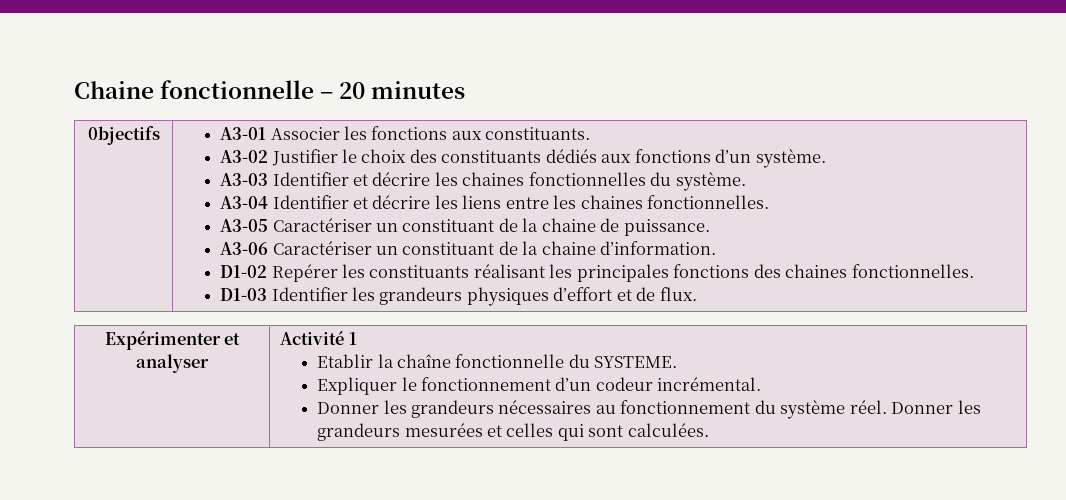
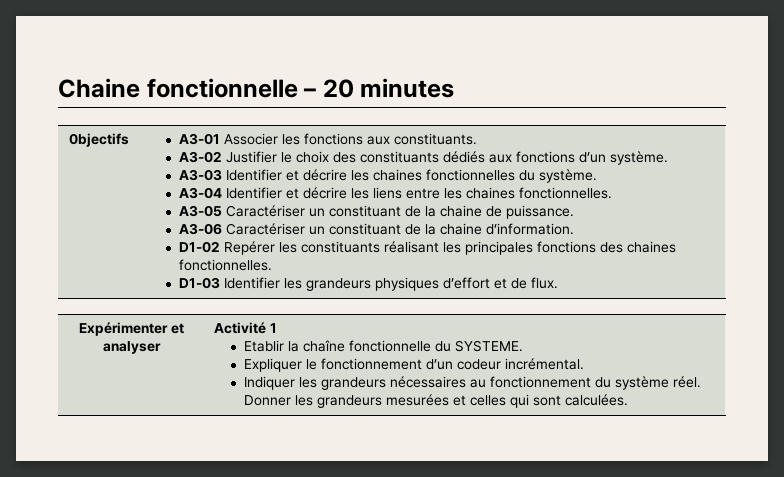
[317,402,380,414] Donner -> [244,376,296,390] Indiquer

